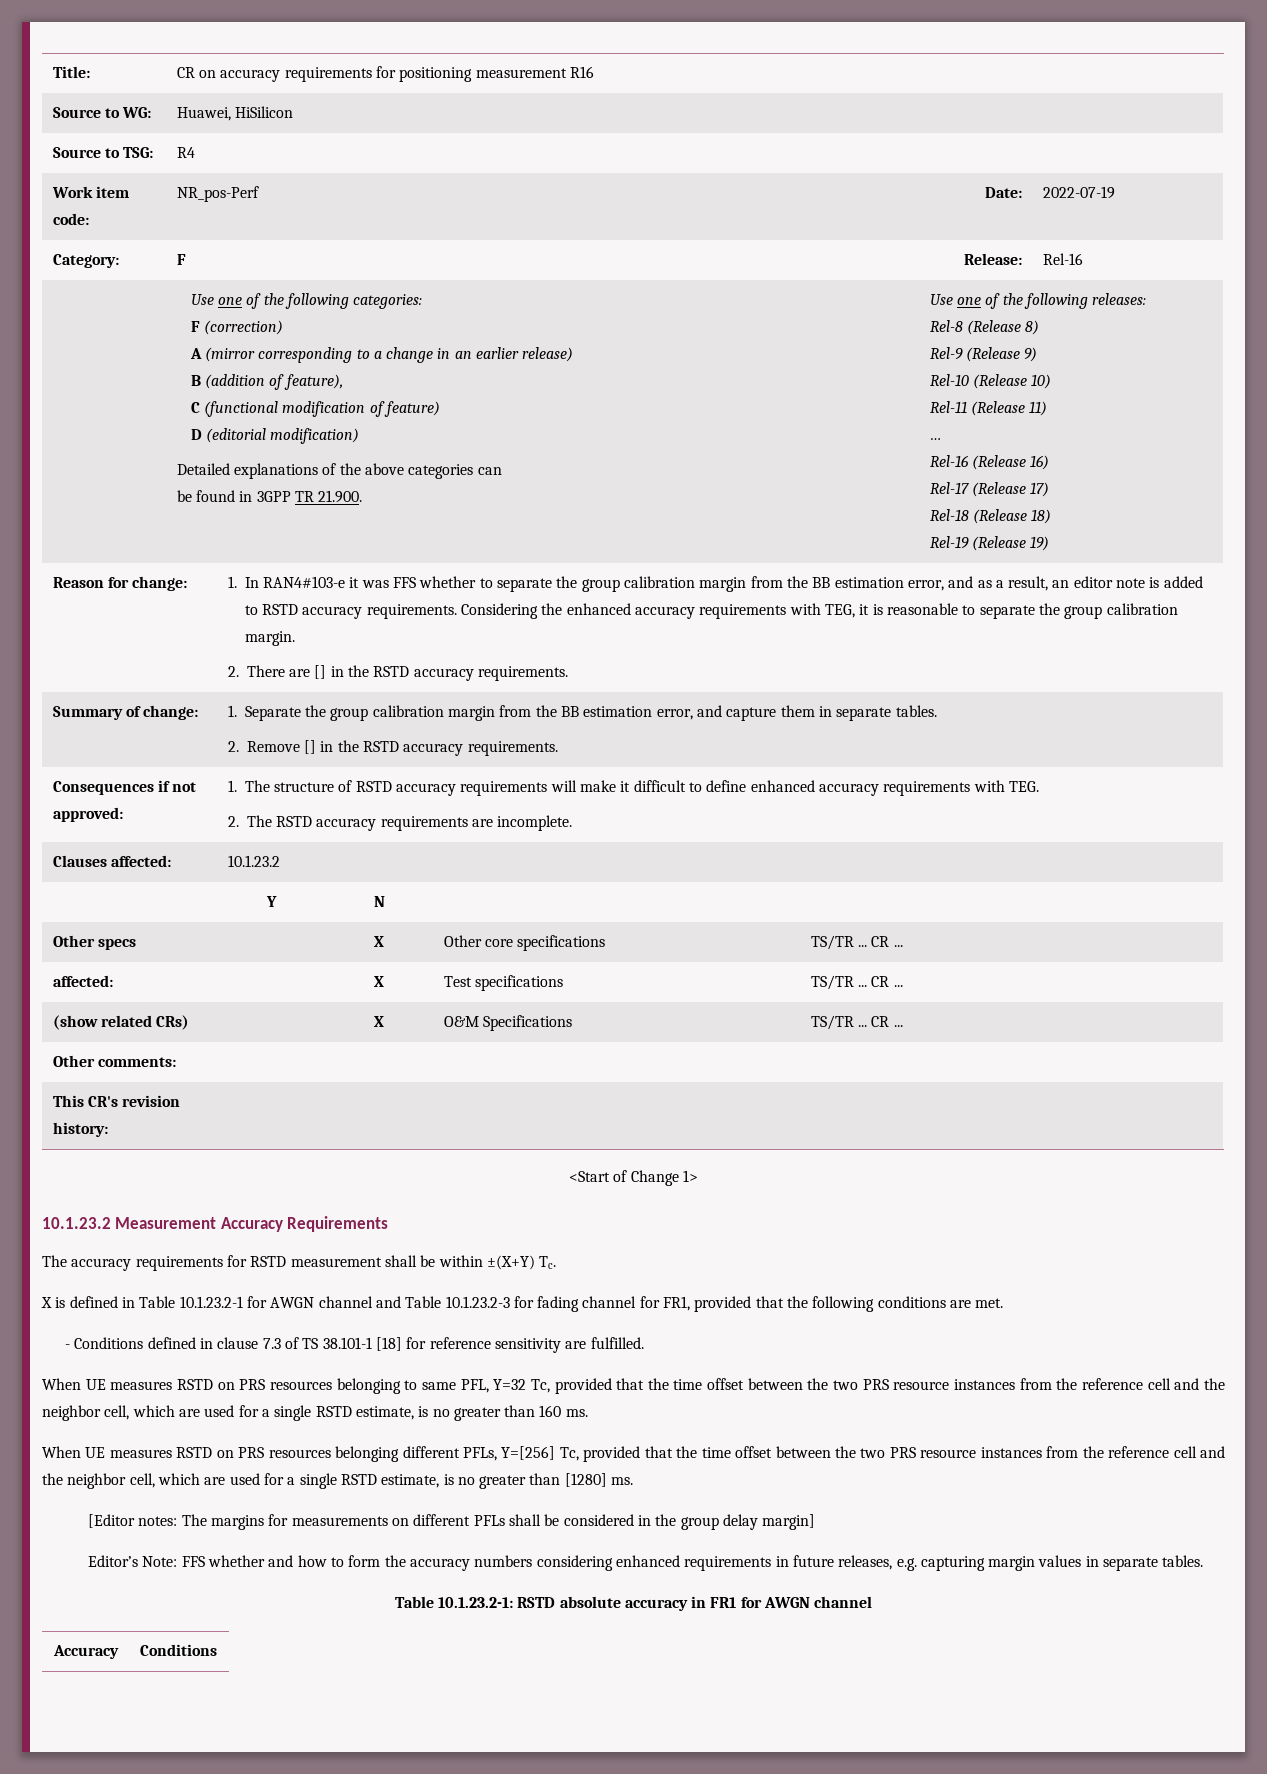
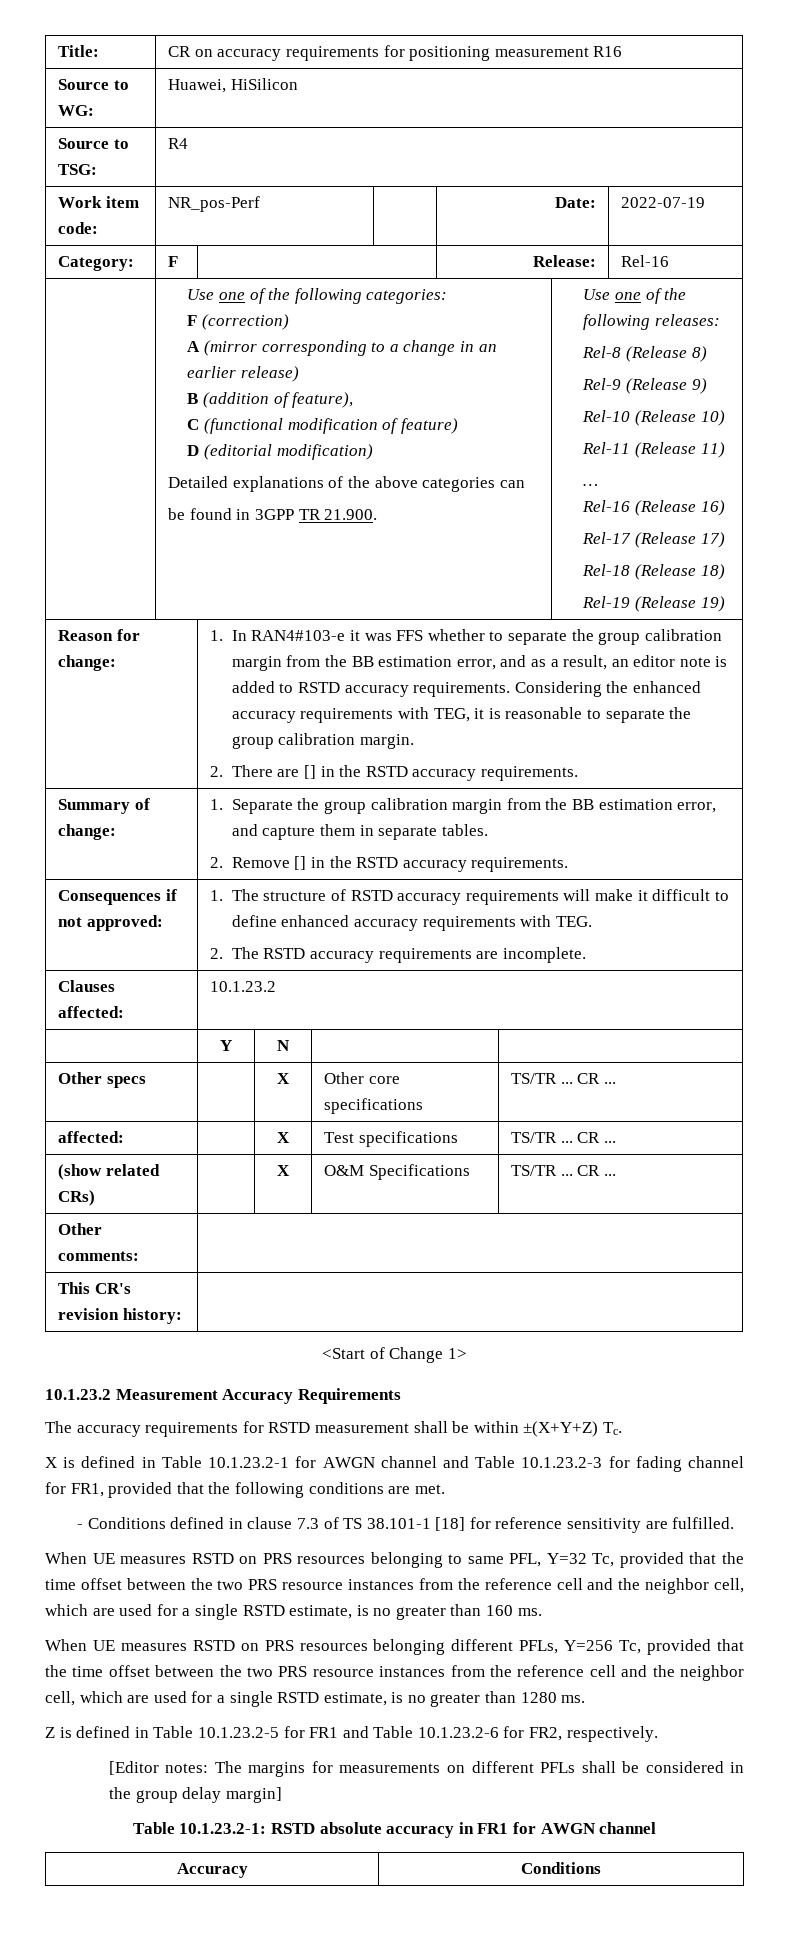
[486,1255,535,1270] ±(X+Y) -> [523,1421,599,1437] ±(X+Y+Z)
[501,1446,556,1460] Y=[256] -> [564,1640,614,1651] Y=256
[564,1473,634,1487] [1280] ms. -> [520,1692,586,1703] [45,1726,658,1742] 1280 ms. // Z is defined in Table 10.1.23.2-5 for FR1 and Table 10.1.23.2-6 for FR2, respectively.
[88,1555,1204,1571] // Editor’s Note: FFS whether and how to form the accuracy numbers considering enhanced requirements in future releases, e.g. capturing margin values in separate tables. -> (282, 1795) none

